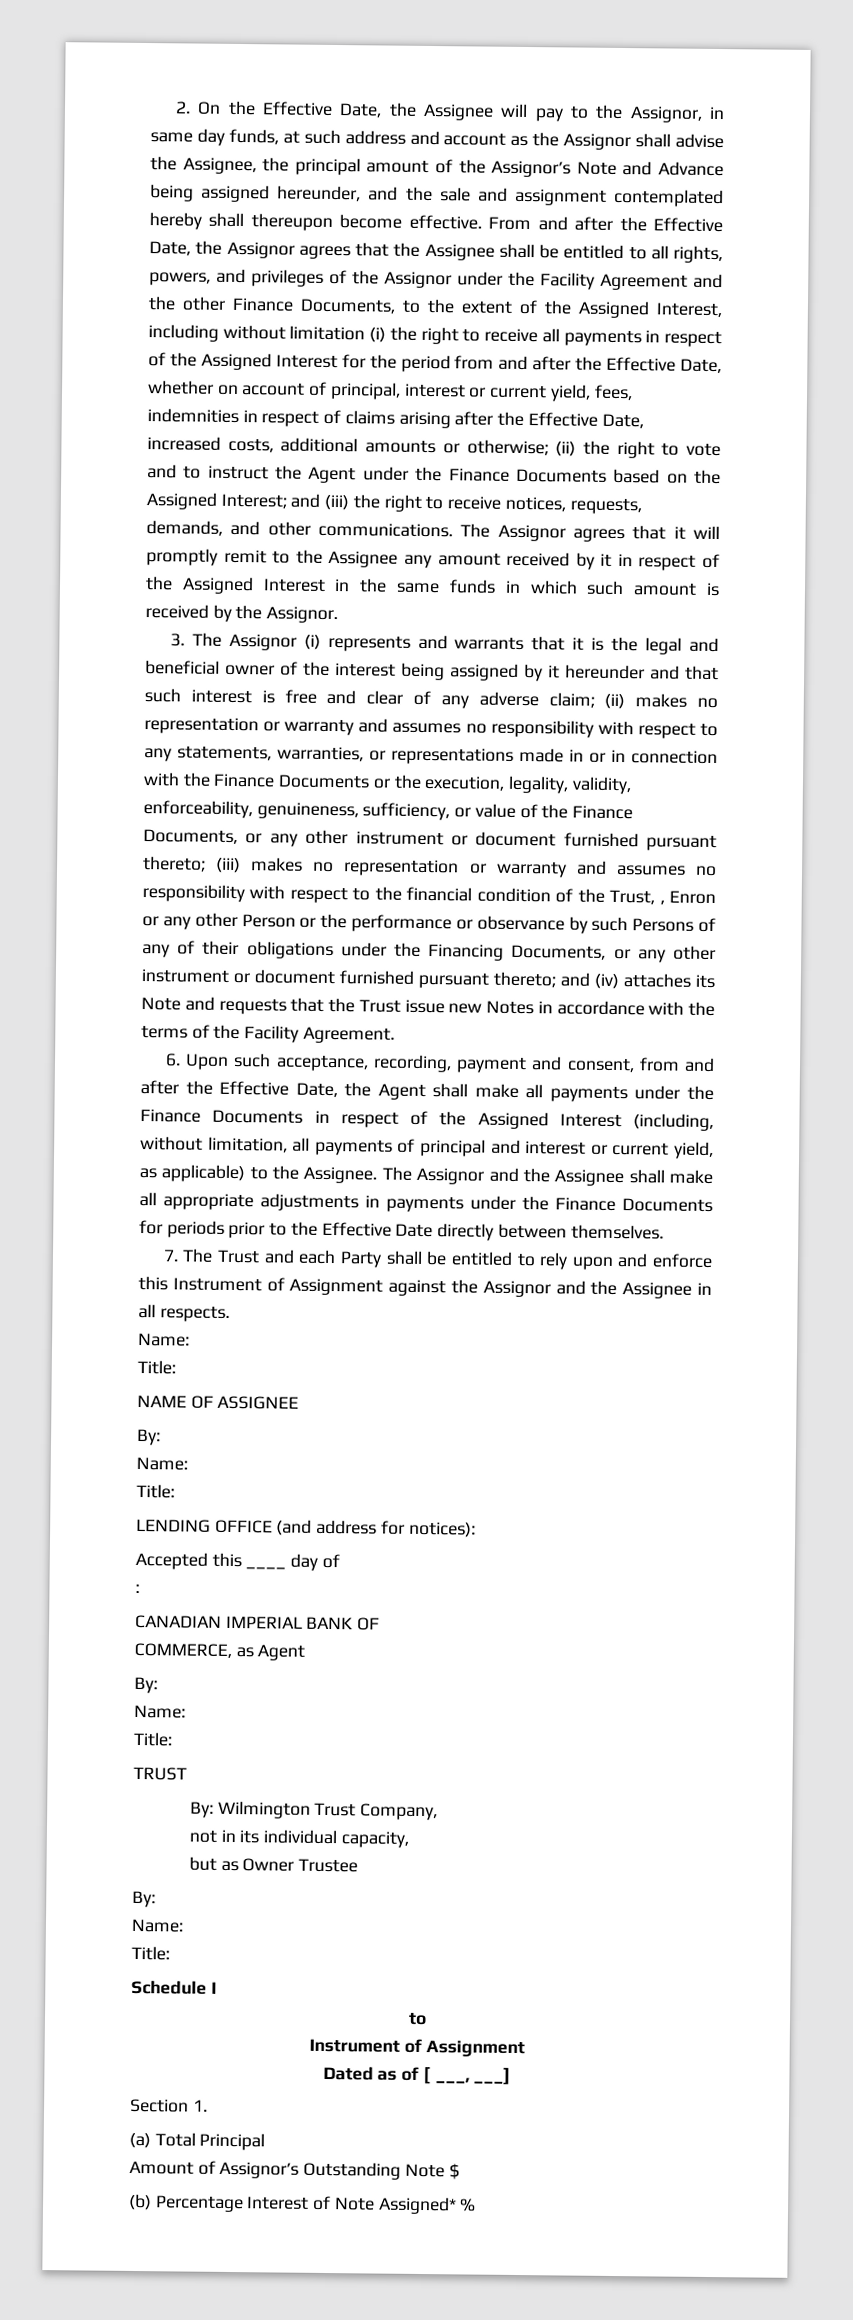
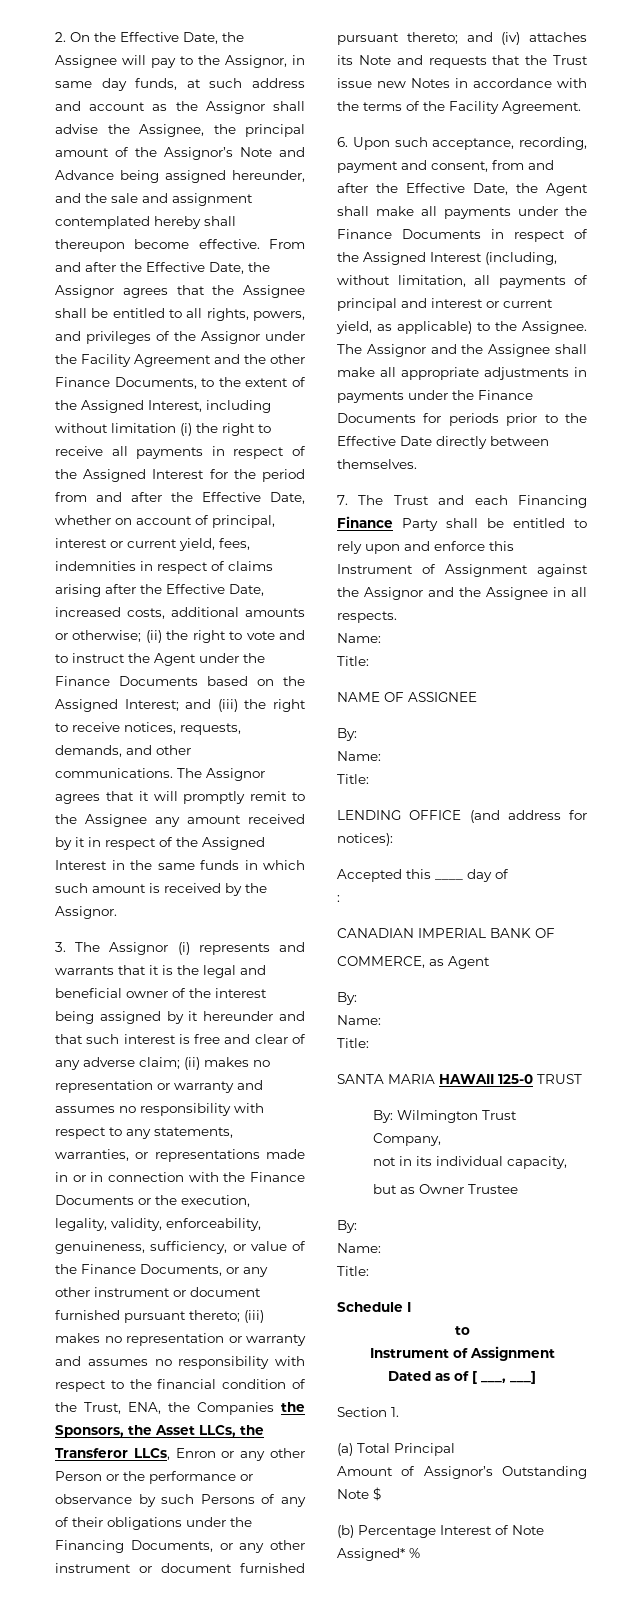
[659,900,665,905] , -> [128,1402,305,1415] [55,1425,264,1438] [55,1448,170,1460] ENA, the Companies the Sponsors, the Asset LLCs, the Transferor LLCs,
(337, 1257) none -> [518,495,587,508] [337,516,393,528] Financing Finance
(172, 1739) none -> [337,1074,533,1084] SANTA MARIA HAWAII 125-0

